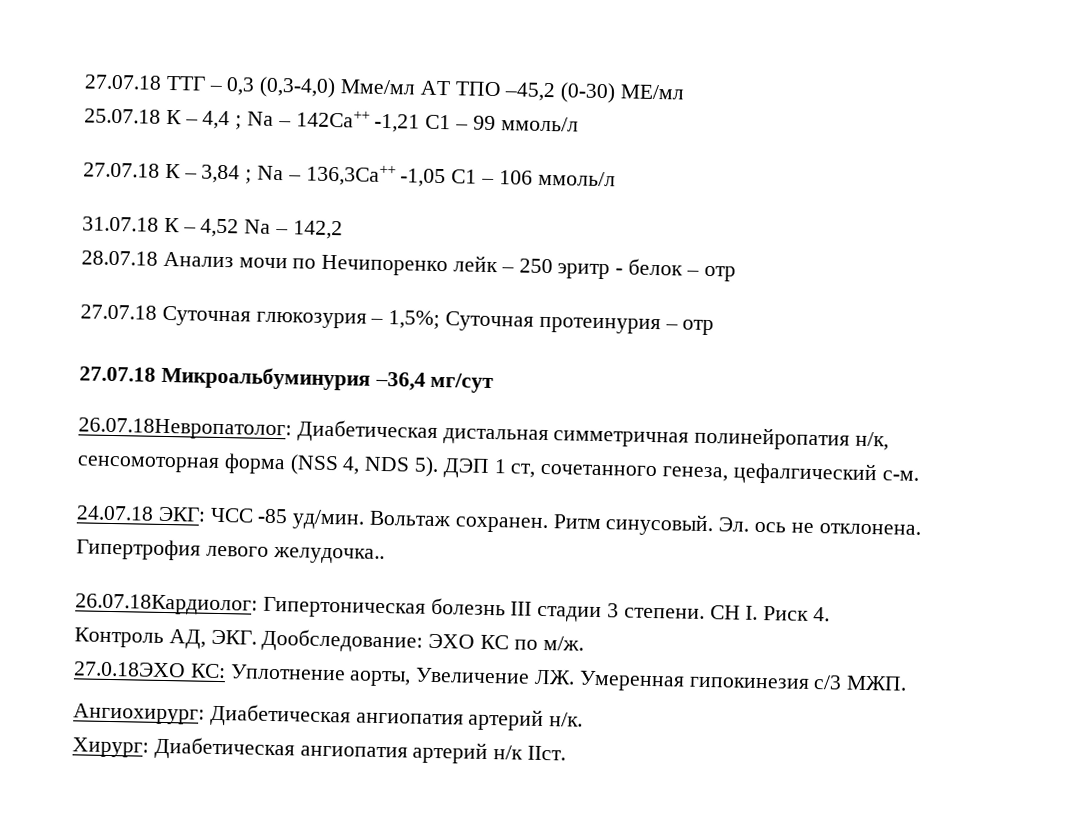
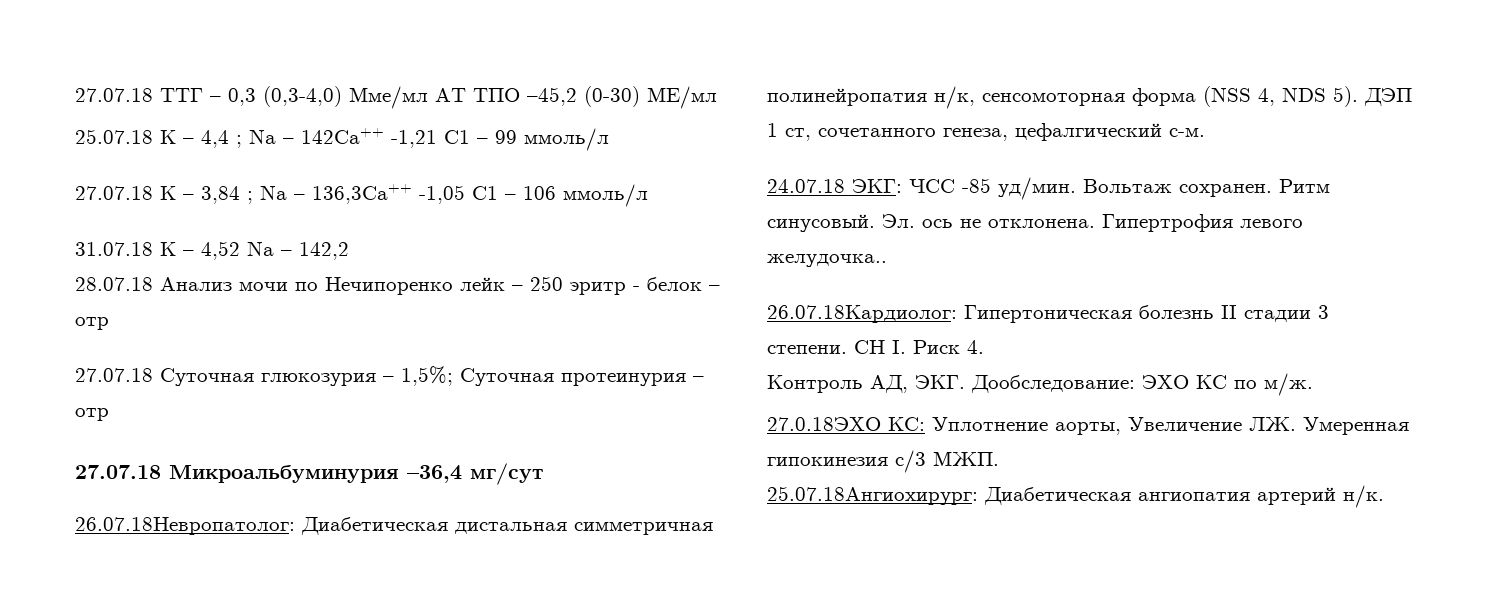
[510,601,533,616] III -> [1221,305,1237,319] II
[73,703,205,725] Ангиохирург: -> [767,486,978,505] 25.07.18Ангиохирург:
[72,736,567,765] // Хирург: Диабетическая ангиопатия артерий н/к IIcт. -> (1384, 496) none

